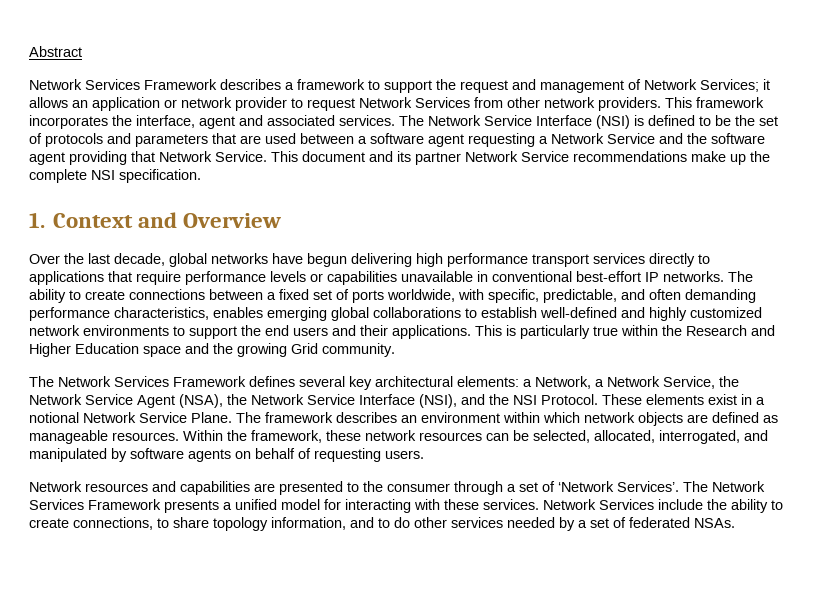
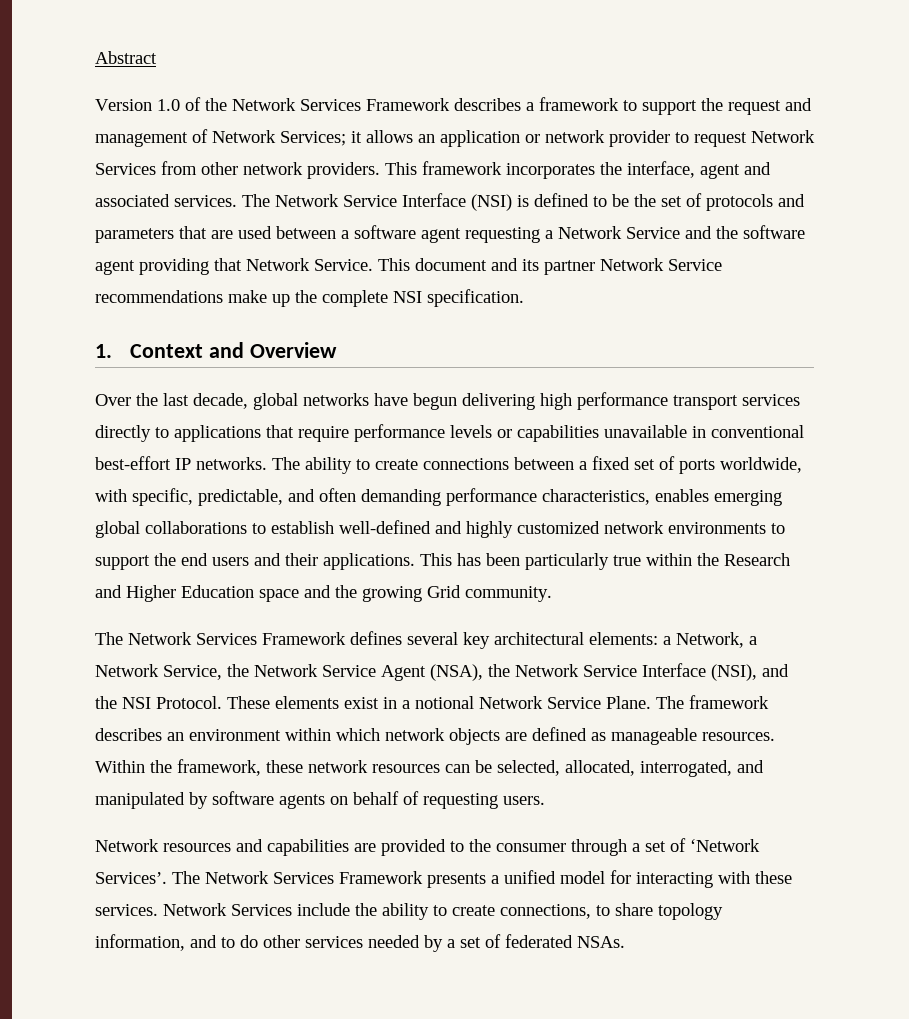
(82, 51) none -> [95,97,227,111] Version 1.0 of the
[506,325,516,336] is -> [457,553,520,566] has been
[279,481,343,495] presented -> [381,839,446,856] provided

